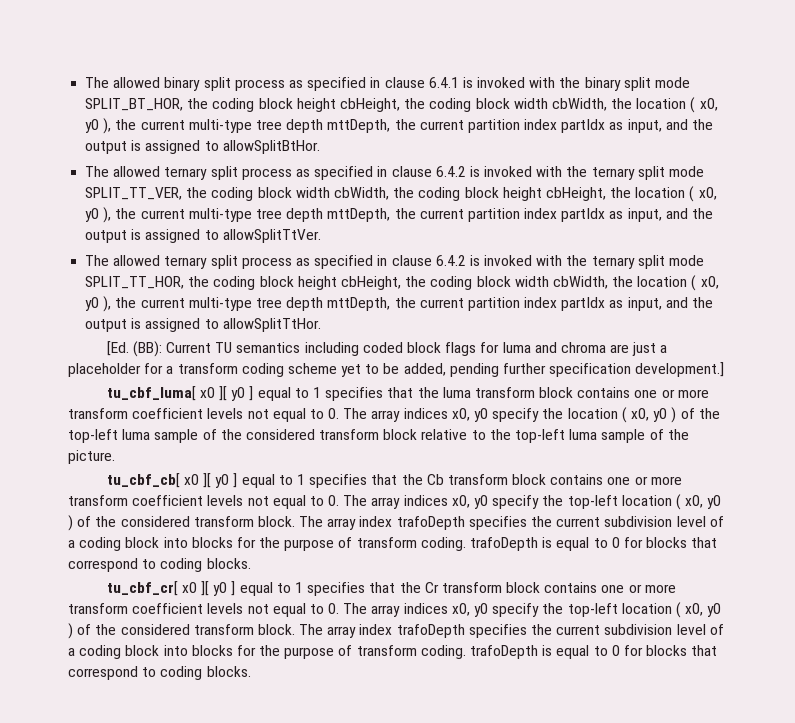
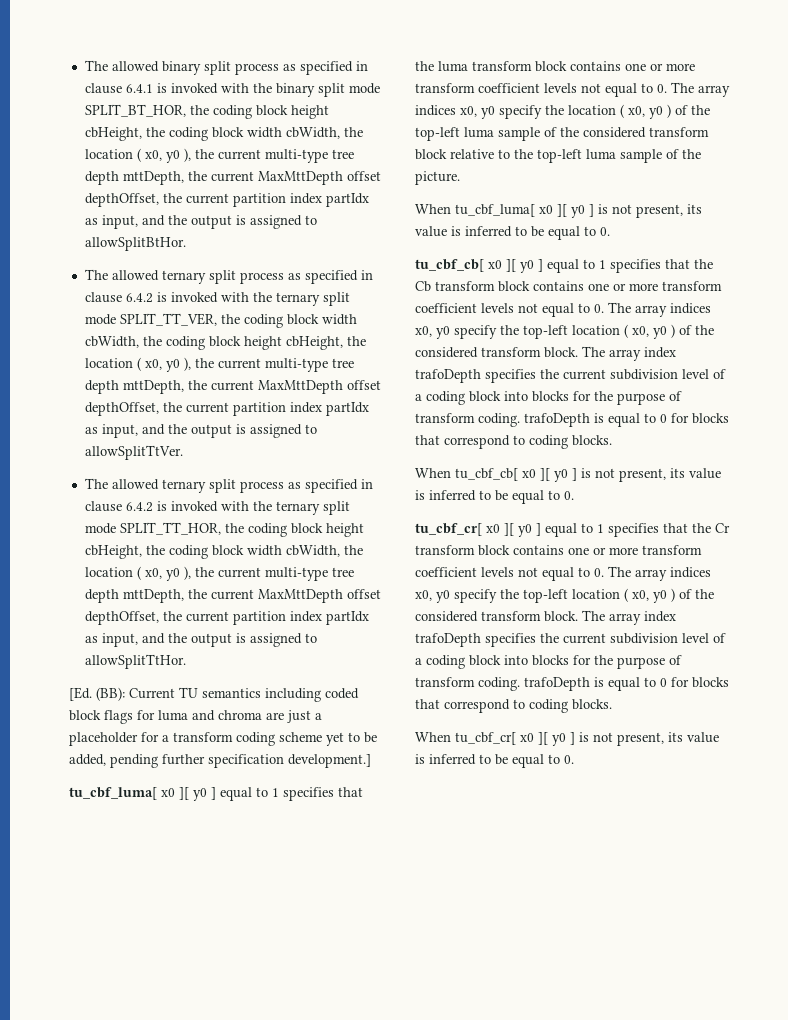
(464, 125) none -> [257,171,381,185] [84,193,229,207] MaxMttDepth offset depthOffset, the current
(464, 214) none -> [257,380,381,394] [84,402,229,416] MaxMttDepth offset depthOffset, the current
(464, 303) none -> [257,589,381,603] [84,611,229,625] MaxMttDepth offset depthOffset, the current
(115, 457) none -> [415,204,702,218] [415,226,610,240] // When tu_cbf_luma[ x0 ][ y0 ] is not present, its value is inferred to be equal to 0.
(251, 563) none -> [415,468,721,482] [415,490,574,504] // When tu_cbf_cb[ x0 ][ y0 ] is not present, its value is inferred to be equal to 0.
(251, 671) none -> [415,732,719,746] [415,754,574,768] // When tu_cbf_cr[ x0 ][ y0 ] is not present, its value is inferred to be equal to 0.

